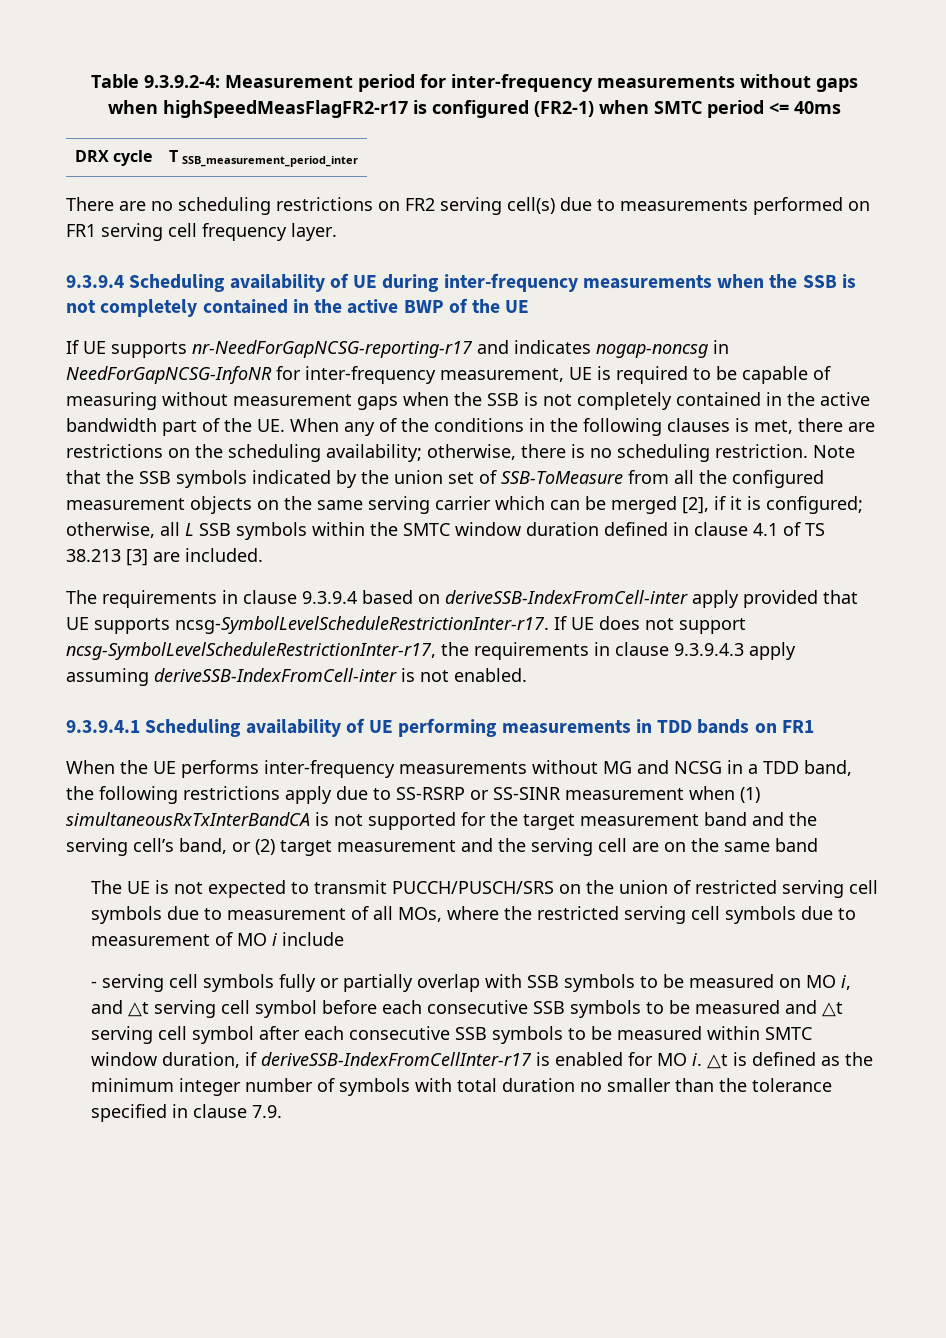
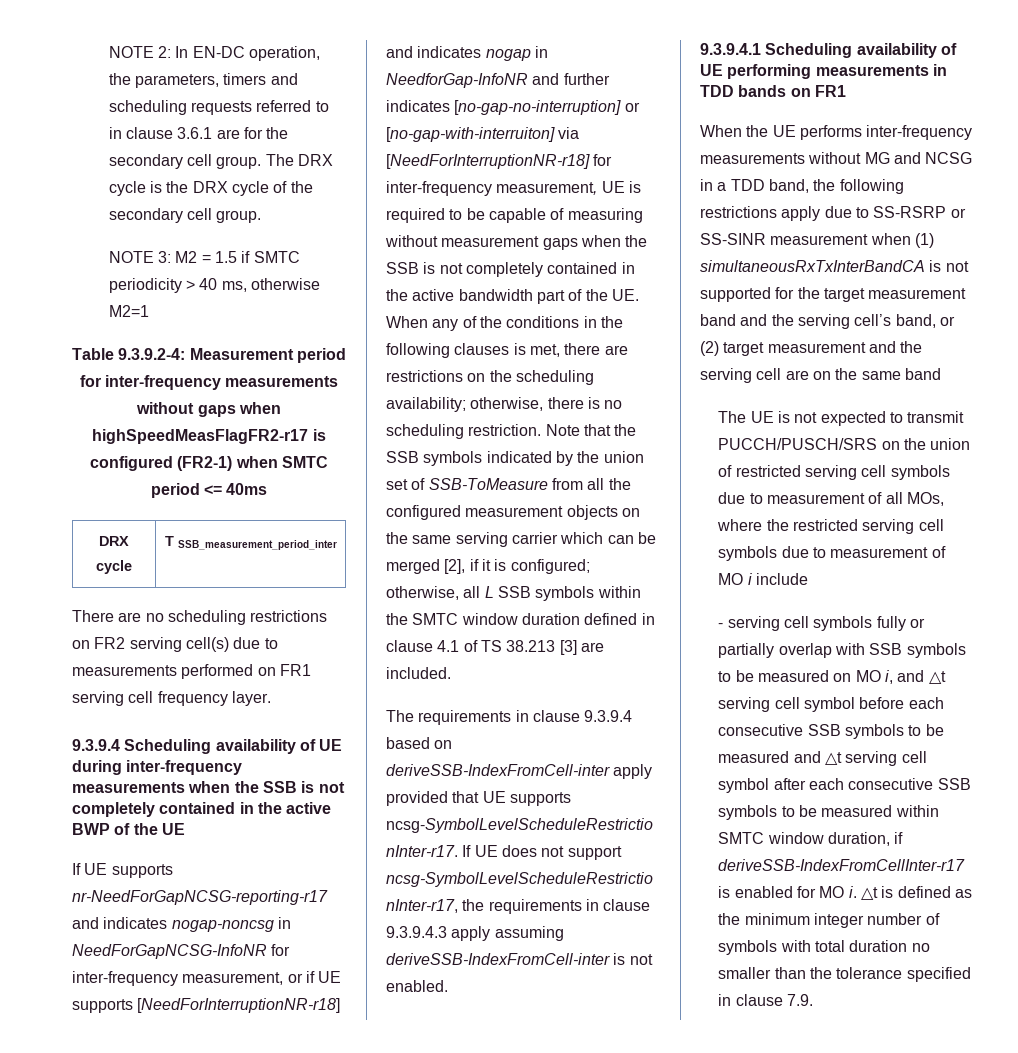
(90, 81) none -> [108,46,321,61] [108,73,298,88] [108,100,329,115] [108,127,289,139] [108,154,334,169] [108,181,313,196] [108,208,262,223] [108,251,300,263] [108,278,321,293] [108,305,149,317] NOTE 2: In EN-DC operation, the parameters, timers and scheduling requests referred to in clause 3.6.1 are for the secondary cell group. The DRX cycle is the DRX cycle of the secondary cell group. // NOTE 3: M2 = 1.5 if SMTC periodicity > 40 ms, otherwise M2=1 //
(564, 375) none -> [287,971,342,983] [72,998,341,1013] [386,46,548,61] [386,73,610,88] [386,100,640,115] [386,127,580,142] [386,154,613,169] [386,181,598,196] or if UE supports [NeedForInterruptionNR-r18] and indicates nogap in NeedforGap-InfoNR and further indicates [no-gap-no-interruption] or [no-gap-with-interruiton] via [NeedForInterruptionNR-r18] for inter-frequency measurement,

